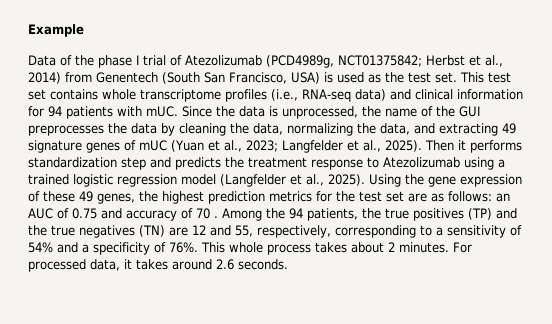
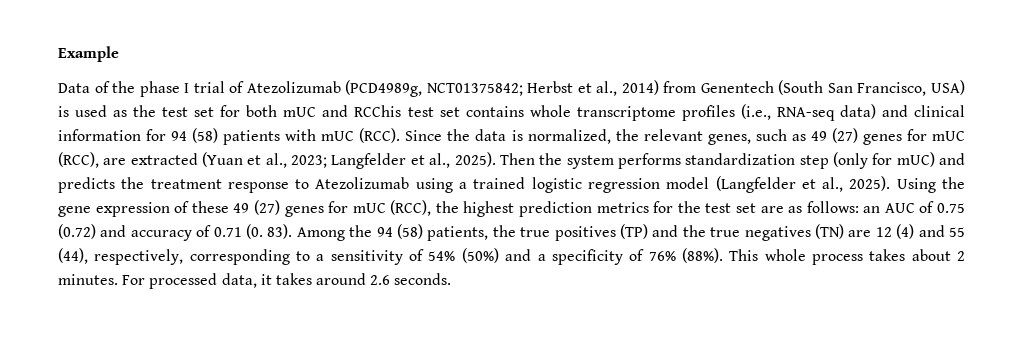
[435,72,484,83] set. This -> [194,105,402,117] set for both mUC and RCChis
(62, 111) none -> [192,128,219,143] (58)
[146,106,178,117] mUC. -> [321,128,401,143] mUC (RCC).
[282,106,480,119] [28,123,516,136] [28,140,167,153] unprocessed, the name of the GUI preprocesses the data by cleaning the data, normalizing the data, and extracting 49 signature genes of mUC -> [527,128,965,145] [58,152,198,168] normalized, the relevant genes, such as 49 (27) genes for mUC (RCC), are extracted
[457,140,466,150] it -> [539,153,614,169] the system
(146, 163) none -> [832,152,935,169] (only for mUC)
[97,193,135,204] genes, -> [253,200,432,217] (27) genes for mUC (RCC),
(97, 213) none -> [58,224,96,239] (0.72)
[196,208,218,219] 70 . -> [213,224,293,239] 0.71 (0. 83).
(303, 213) none -> [397,224,423,239] (58)
[210,225,253,237] and 55, -> [896,224,965,239] [58,248,88,264] (4) and 55 (44),
(53, 247) none -> [461,248,499,263] (50%)
[169,242,198,253] 76%. -> [648,248,723,263] 76% (88%).

